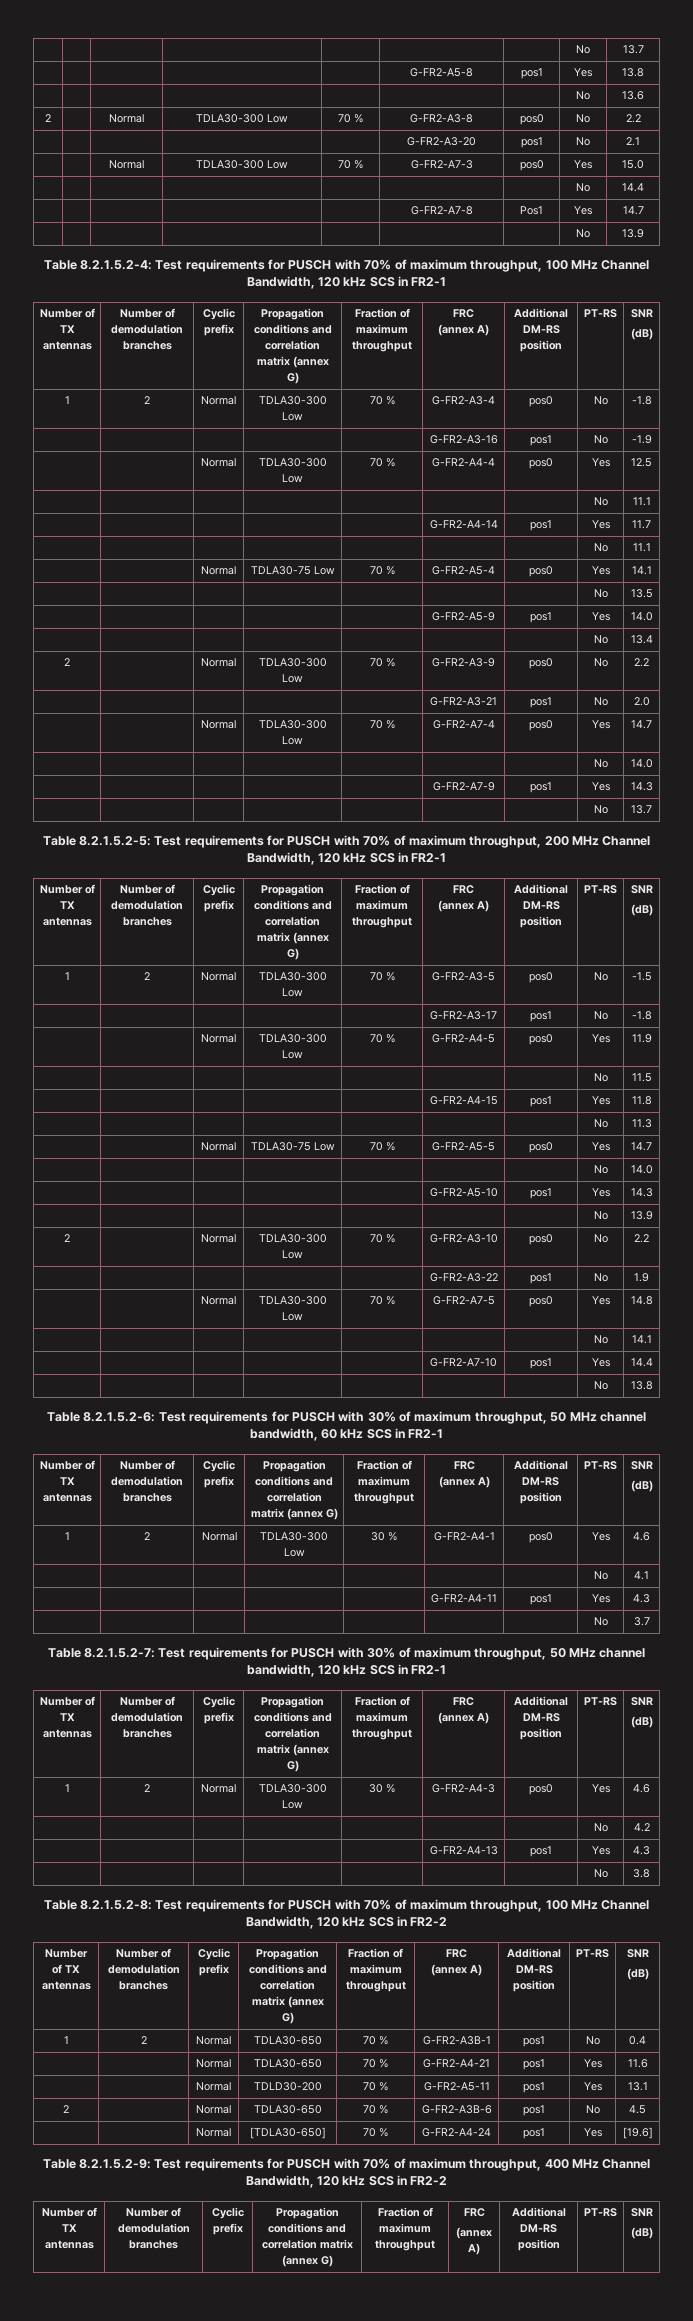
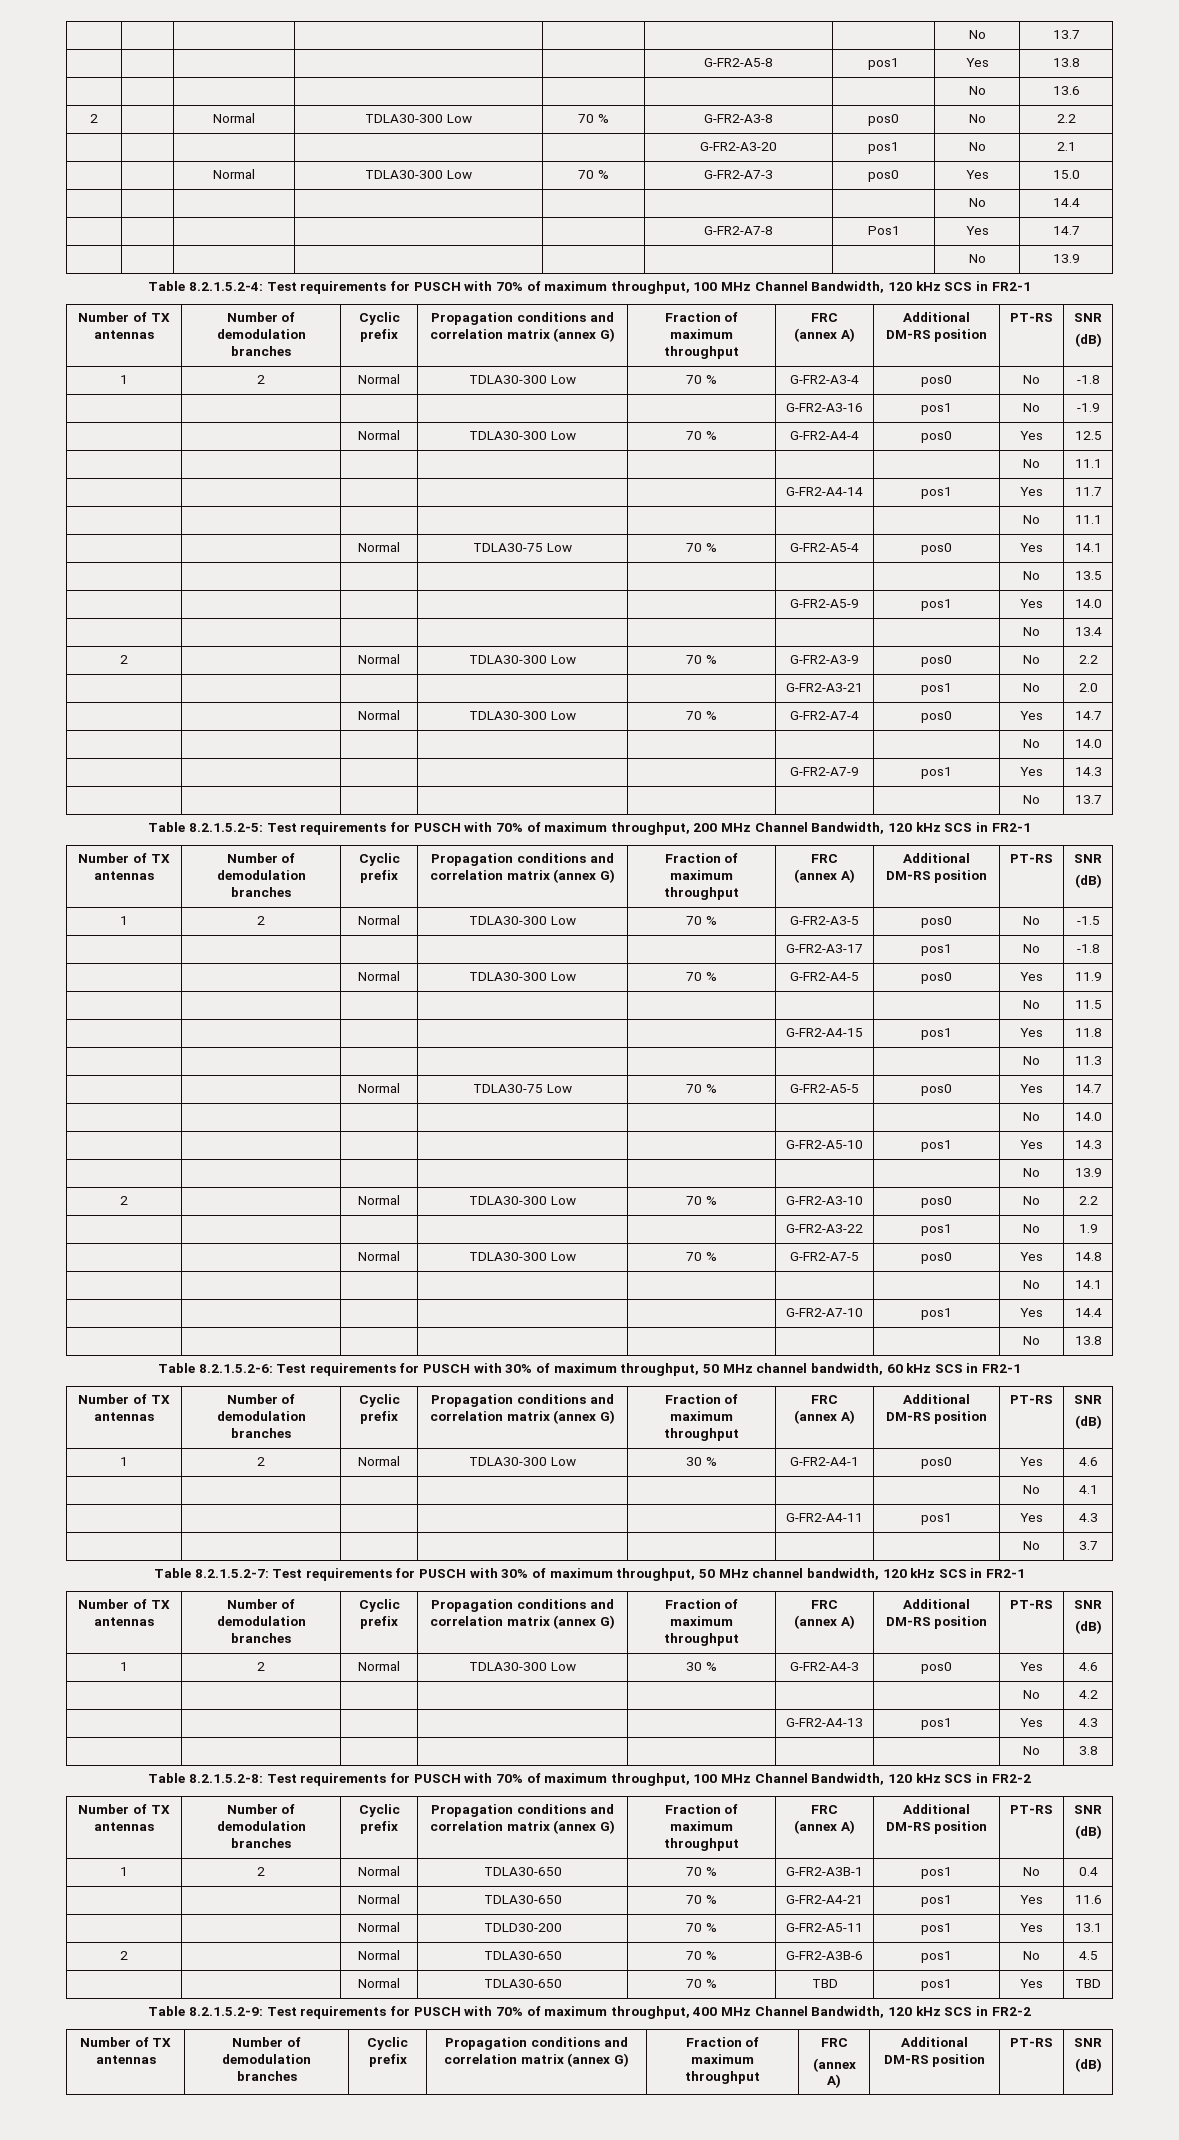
[249,2127,326,2139] [363,2128,389,2137] [422,2128,492,2137] [523,2128,545,2139] [583,2128,602,2137] [622,2127,653,2139] [TDLA30-650] | 70 % | G-FR2-A4-24 | pos1 | Yes | [19.6] -> [483,1979,562,1988] [686,1979,717,1988] [811,1979,838,1988] [921,1979,952,1991] [1020,1979,1043,1988] [1075,1979,1101,1988] TDLA30-650 | 70 % | TBD | pos1 | Yes | TBD

